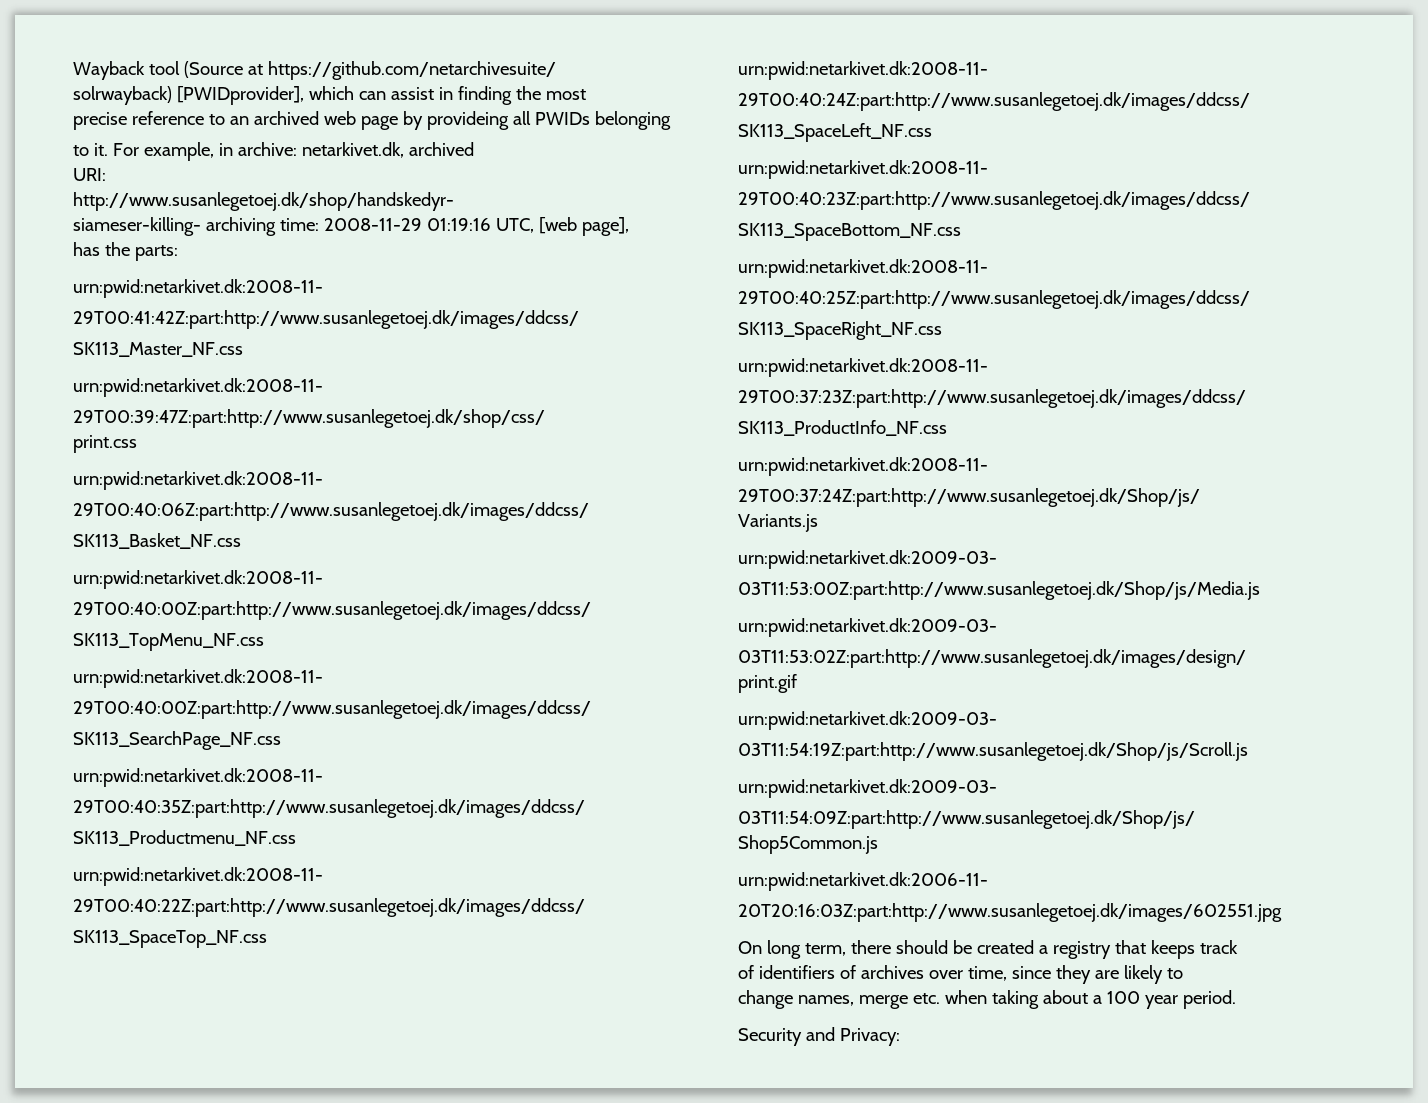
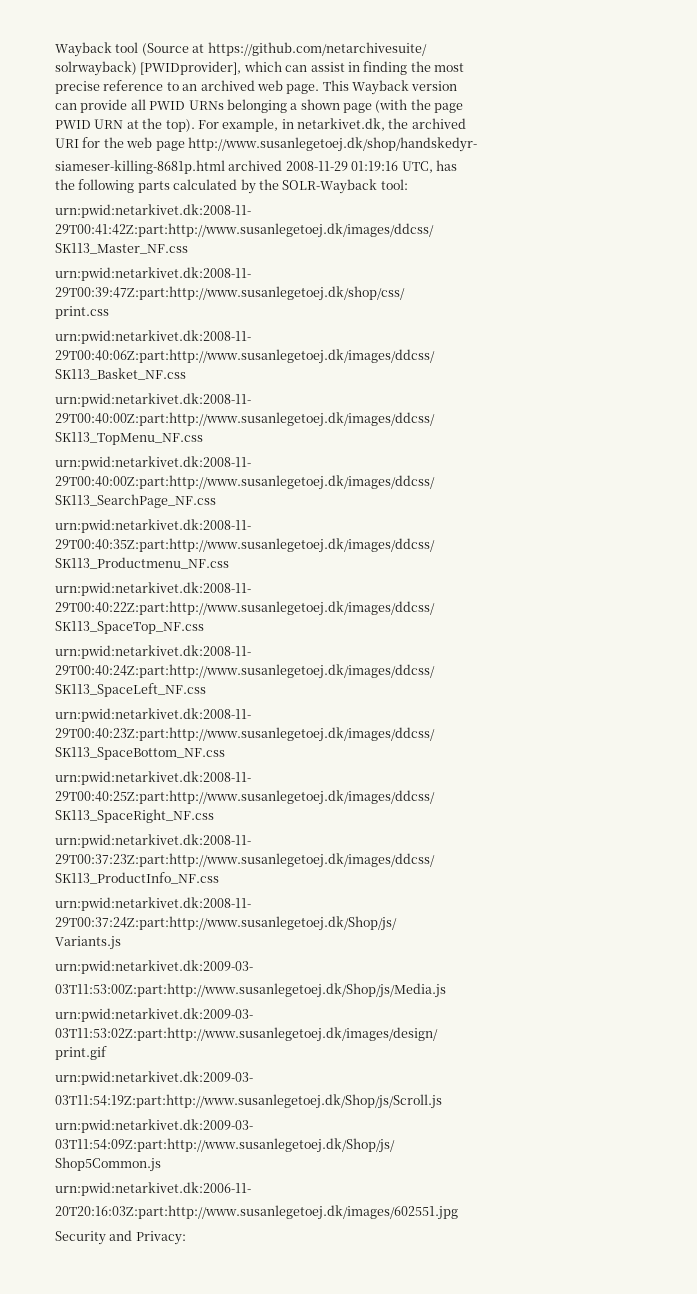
[360,111,671,130] [73,143,108,156] page by provideing all PWIDs belonging // to it. -> [286,80,458,95] [55,99,464,113] [55,118,195,132] page. This Wayback version // can provide all PWID URNs belonging a shown page (with the page // PWID URN at the top).
[237,142,404,158] archive: netarkivet.dk, -> [297,118,409,131] netarkivet.dk, the
[73,168,106,181] [73,192,454,211] [73,217,629,236] [73,242,178,261] URI: // http://www.susanlegetoej.dk/shop/handskedyr- // siameser-killing- archiving time: 2008-11-29 01:19:16 UTC, [web page], // has the parts: -> [55,137,477,152] [55,160,457,174] [55,179,408,194] URI for the web page http://www.susanlegetoej.dk/shop/handskedyr- // siameser-killing-8681p.html archived 2008-11-29 01:19:16 UTC, has // the following parts calculated by the SOLR-Wayback tool:
[738,940,1238,959] [738,965,1183,984] [738,990,1236,1009] // On long term, there should be created a registry that keeps track // of identifiers of archives over time, since they are likely to // change names, merge etc. when taking about a 100 year period. -> (458, 1212) none

